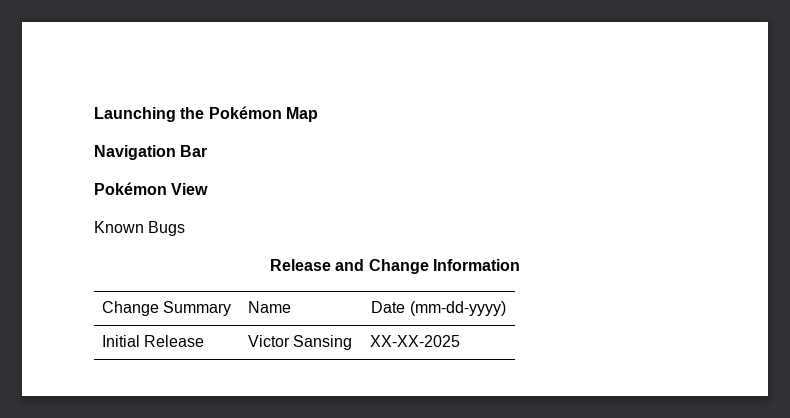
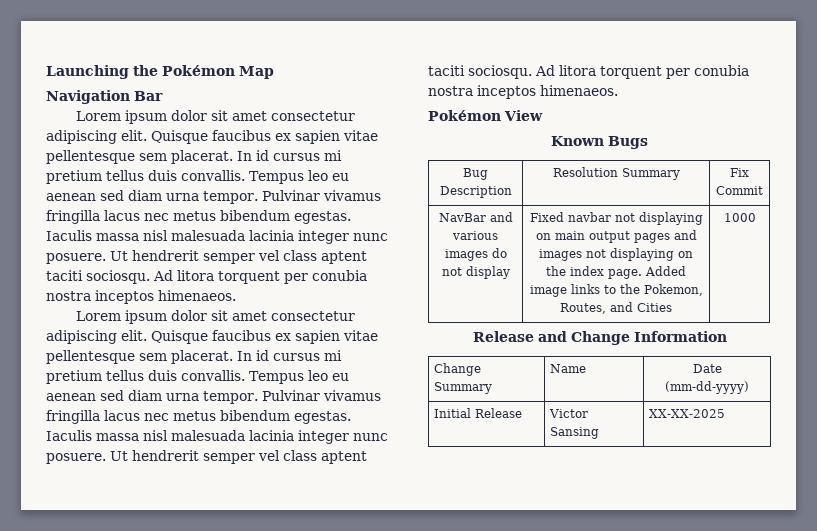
[94,182,209,195] [94,221,186,236] Pokémon View // Known Bugs -> [75,110,355,124] [46,130,378,144] [46,150,342,164] [46,170,349,184] [46,190,381,204] [46,210,351,224] [46,230,388,244] [46,250,367,264] [46,270,367,284] [46,290,236,304] [75,310,355,324] [46,330,378,344] [46,350,342,364] [46,370,349,384] [46,390,381,404] [46,410,351,424] [46,430,388,444] [46,450,367,464] [428,65,749,79] [428,85,618,99] [428,110,543,121] [551,136,648,149] [463,168,488,180] [439,186,512,198] [552,167,680,180] [730,168,749,177] [716,186,763,195] [438,212,513,222] [452,231,498,240] [444,248,507,261] [441,266,510,279] [529,212,703,225] [535,230,697,243] [539,248,693,261] [546,266,686,279] [529,284,703,297] [560,302,672,314] [723,213,756,222] Lorem ipsum dolor sit amet consectetur adipiscing elit. Quisque faucibus ex sapien vitae pellentesque sem placerat. In id cursus mi pretium tellus duis convallis. Tempus leo eu aenean sed diam urna tempor. Pulvinar vivamus fringilla lacus nec metus bibendum egestas. Iaculis massa nisl malesuada lacinia integer nunc posuere. Ut hendrerit semper vel class aptent taciti sociosqu. Ad litora torquent per conubia nostra inceptos himenaeos. // Lorem ipsum dolor sit amet consectetur adipiscing elit. Quisque faucibus ex sapien vitae pellentesque sem placerat. In id cursus mi pretium tellus duis convallis. Tempus leo eu aenean sed diam urna tempor. Pulvinar vivamus fringilla lacus nec metus bibendum egestas. Iaculis massa nisl malesuada lacinia integer nunc posuere. Ut hendrerit semper vel class aptent taciti sociosqu. Ad litora torquent per conubia nostra inceptos himenaeos. // Pokémon View // Known Bugs // Bug Description | Resolution Summary | Fix Commit // NavBar and various images do not display | Fixed navbar not displaying on main output pages and images not displaying on the index page. Added image links to the Pokemon, Routes, and Cities | 1000

